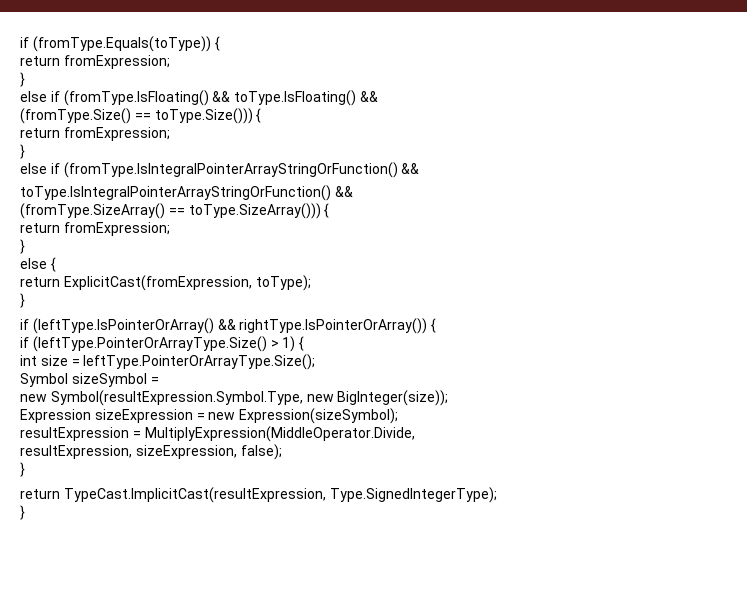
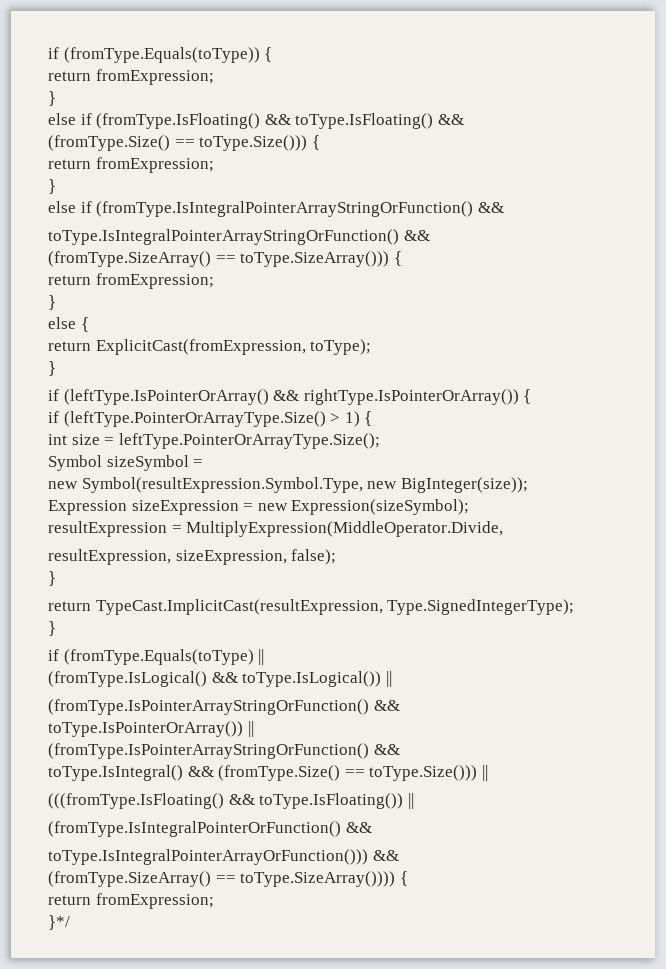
(25, 512) none -> [48,649,265,665] [48,671,392,687] [48,699,400,715] [48,721,254,737] [48,743,400,759] [48,765,488,781] [48,793,414,809] [48,821,372,837] [48,849,399,865] [48,871,408,887] [48,893,214,909] [48,915,70,930] // if (fromType.Equals(toType) || // (fromType.IsLogical() && toType.IsLogical()) || // (fromType.IsPointerArrayStringOrFunction() && // toType.IsPointerOrArray()) || // (fromType.IsPointerArrayStringOrFunction() && // toType.IsIntegral() && (fromType.Size() == toType.Size())) || // (((fromType.IsFloating() && toType.IsFloating()) || // (fromType.IsIntegralPointerOrFunction() && // toType.IsIntegralPointerArrayOrFunction())) && // (fromType.SizeArray() == toType.SizeArray()))) { // return fromExpression; // }*/

